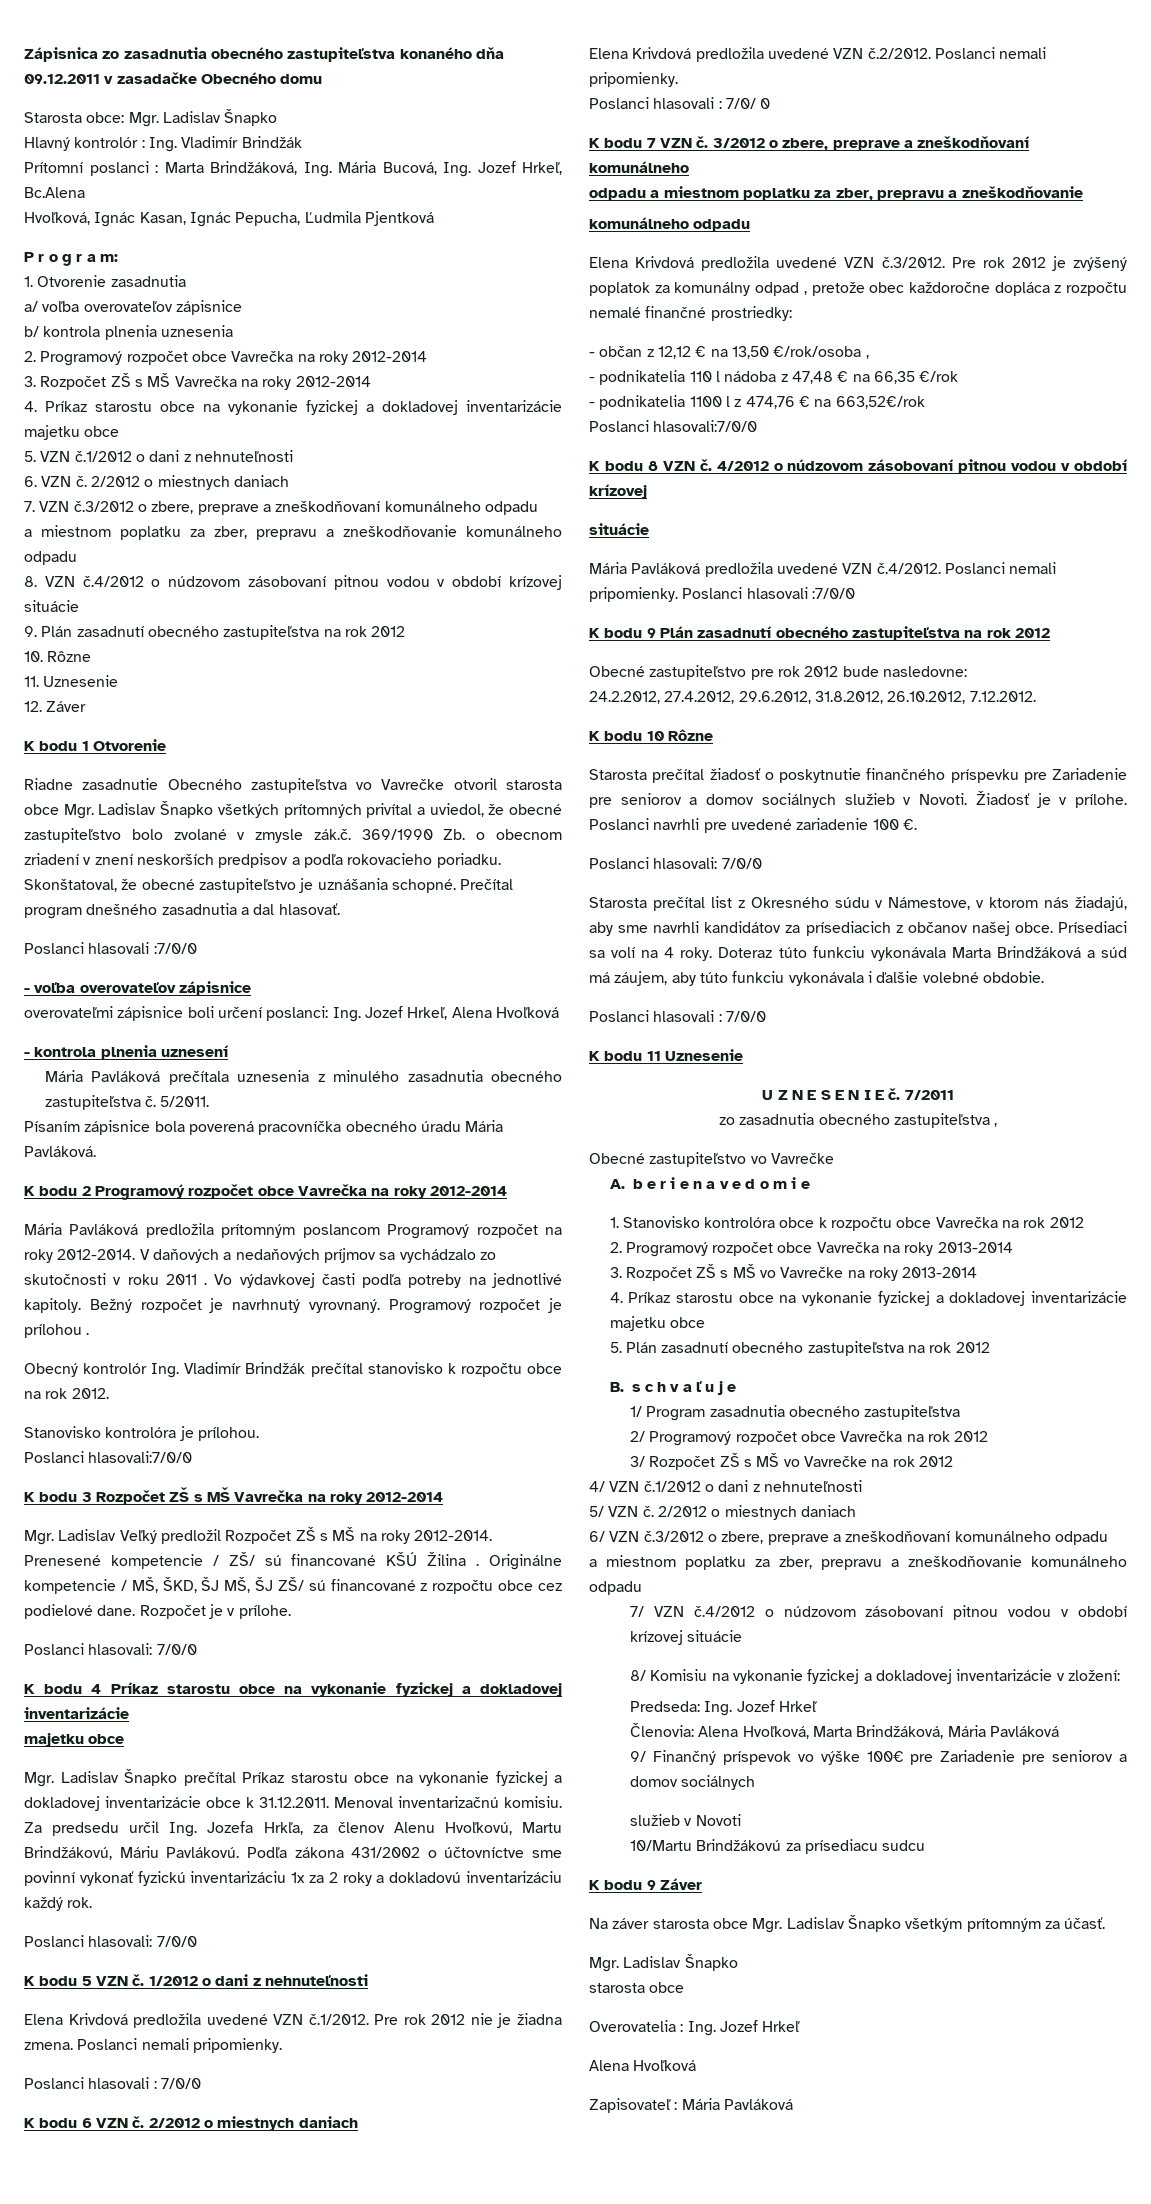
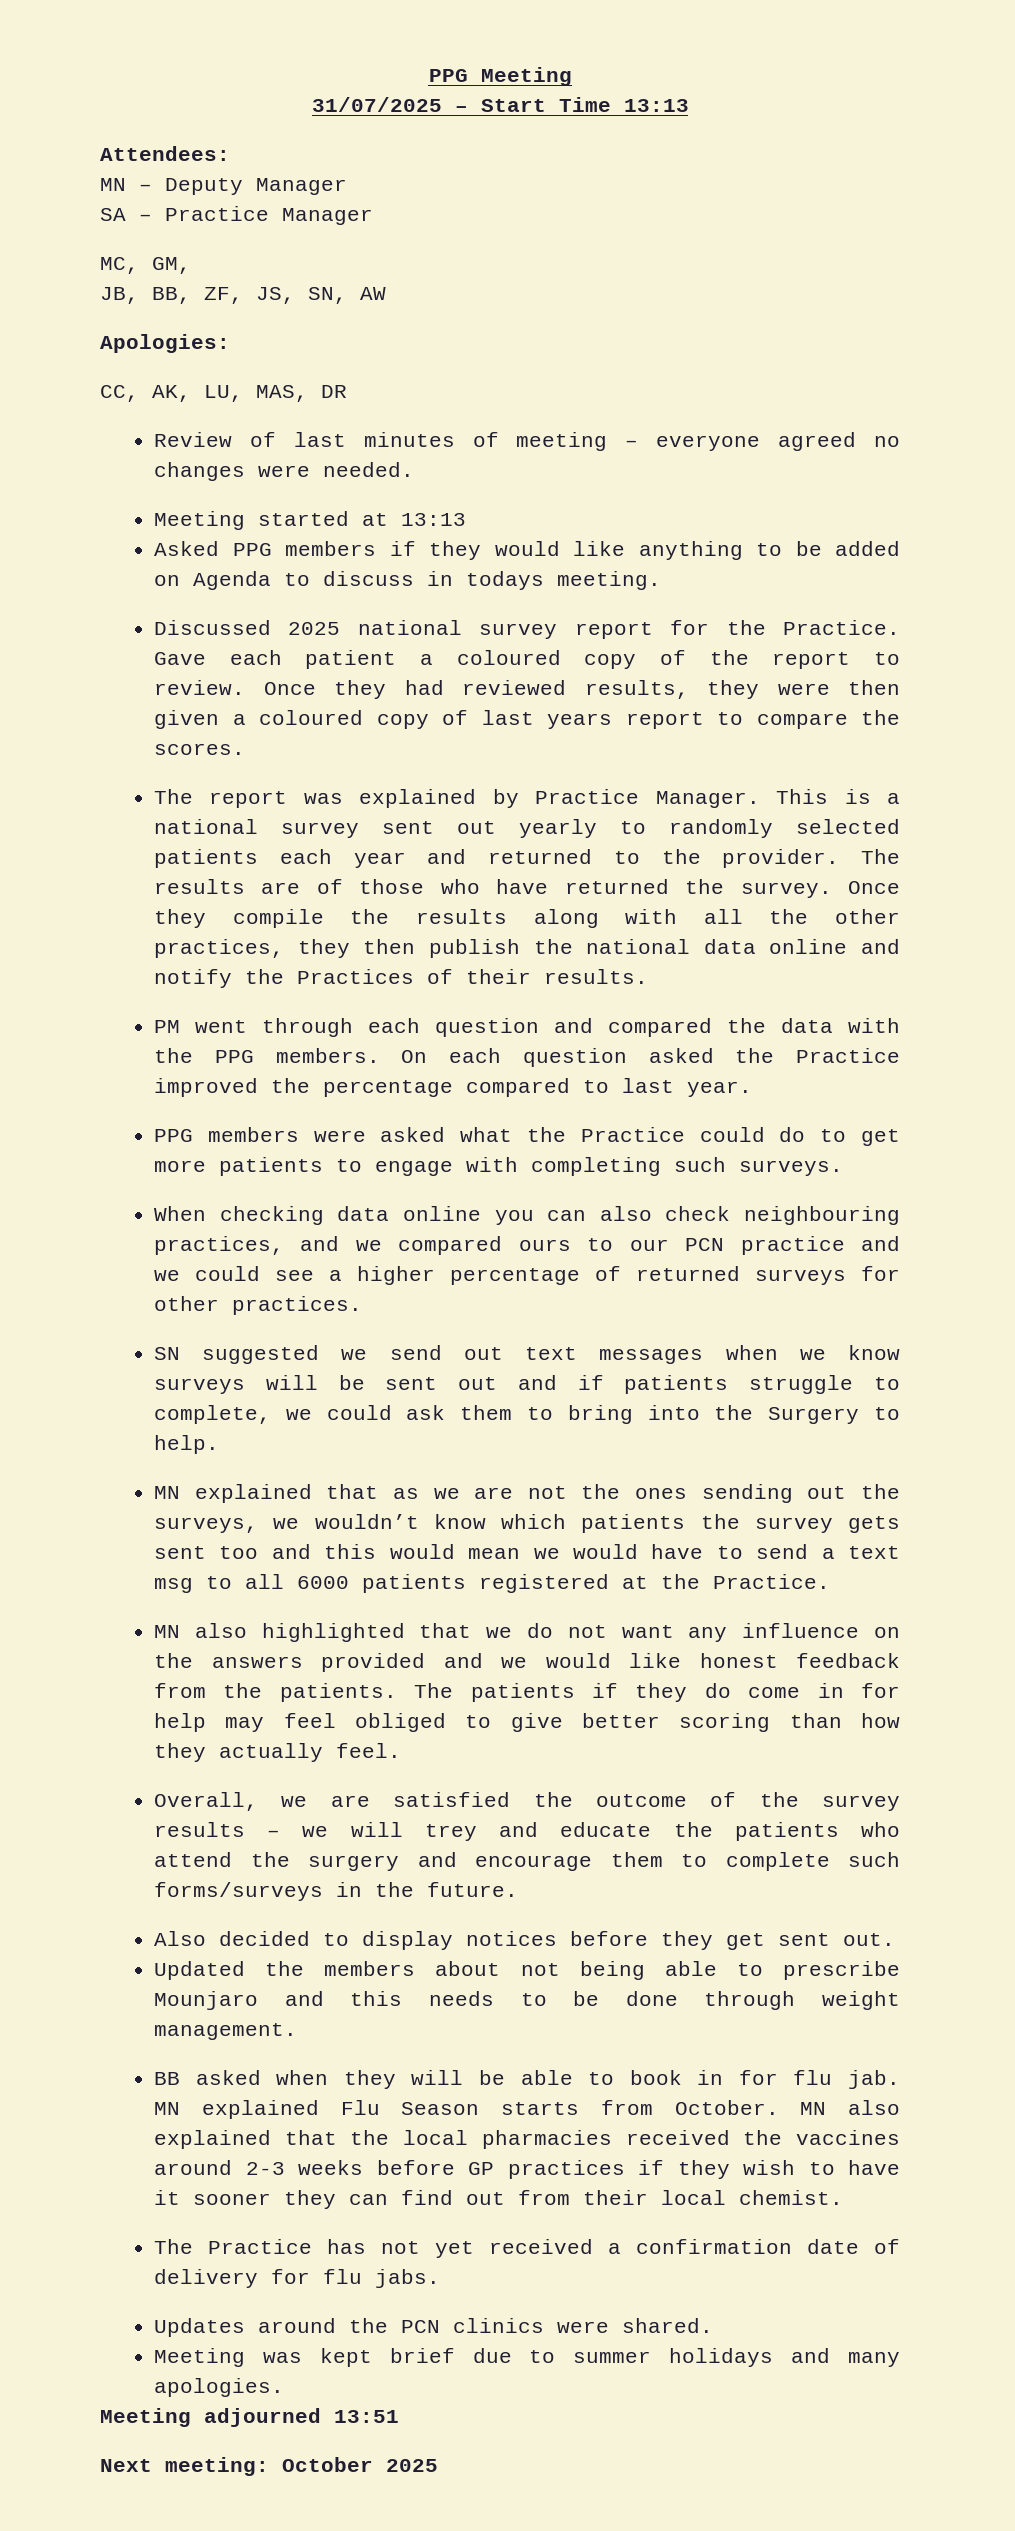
[24,47,504,62] [24,72,323,84] [24,109,278,127] [24,136,302,152] [24,161,562,177] [24,187,85,198] [24,211,434,227] [24,252,118,266] [24,275,186,287] [24,300,242,315] [24,325,233,340] [24,351,428,366] [24,373,371,390] [24,400,562,415] [24,425,120,440] [24,450,293,462] [24,475,289,490] [24,501,538,515] [24,525,562,540] [24,551,77,565] [24,575,562,590] [24,600,79,612] [24,625,406,640] [24,651,92,662] [24,675,119,687] [24,701,87,712] [24,739,166,751] [24,778,562,793] [24,801,562,819] [24,828,562,843] [24,853,501,868] [24,878,514,893] [24,903,340,919] [24,942,197,954] [24,981,251,996] [24,1006,559,1022] [24,1045,228,1060] [44,1070,563,1085] [44,1095,210,1110] [24,1120,504,1135] [24,1146,96,1157] [24,1184,507,1200] [24,1223,563,1239] [24,1248,496,1263] [24,1273,562,1288] [24,1298,562,1314] [24,1324,90,1338] [24,1362,562,1378] [24,1388,109,1399] [24,1426,259,1441] [24,1451,193,1463] [24,1487,444,1505] [24,1527,493,1545] [24,1552,563,1570] [24,1577,563,1594] [24,1604,291,1619] [24,1643,197,1655] [24,1682,562,1697] [24,1707,129,1719] [24,1733,125,1747] [24,1769,562,1787] [24,1796,562,1811] [24,1821,563,1837] [24,1846,562,1860] [24,1871,563,1886] [24,1897,93,1911] [24,1935,197,1947] [24,1974,368,1986] [24,2013,563,2028] [24,2038,282,2053] [24,2077,201,2089] [24,2116,358,2131] [589,47,1047,62] [589,72,678,87] [589,97,771,109] [589,136,1030,151] [589,161,689,173] [589,186,1083,201] [589,217,751,232] [589,256,1127,271] [589,282,1127,296] [589,306,792,321] [589,346,869,359] [589,370,959,385] [589,395,925,410] [589,420,758,432] [589,459,1127,474] [589,484,647,499] [589,523,649,535] [589,562,1057,577] [589,587,855,602] [589,626,1050,641] [589,665,967,680] [589,691,1036,704] [589,729,713,741] [589,768,1127,783] [589,791,1127,808] [589,818,917,833] [589,857,762,869] [589,896,1127,911] [589,921,1127,936] [589,946,1127,961] [589,971,1044,986] [589,1010,766,1022] [589,1049,743,1061] [762,1088,954,1100] [718,1113,998,1128] [589,1152,834,1167] [609,1177,810,1189] [609,1216,1084,1231] [609,1242,1013,1257] [609,1264,978,1281] [609,1291,1127,1306] [609,1316,705,1331] [609,1341,990,1356] [609,1381,737,1395] [630,1405,961,1421] [630,1431,989,1446] [630,1453,953,1470] [589,1480,862,1492] [589,1505,856,1520] [589,1531,1108,1545] [589,1555,1127,1570] [589,1581,642,1595] [630,1605,1127,1620] [630,1630,743,1645] [630,1669,1120,1684] [630,1700,817,1716] [630,1723,1059,1739] [630,1750,1127,1765] [630,1775,756,1790] [630,1814,741,1826] [630,1839,926,1854] [589,1878,702,1890] [589,1915,1106,1933] [589,1954,738,1972] [589,1982,685,1993] [589,2020,801,2036] [589,2060,697,2071] [589,2098,793,2113] Zápisnica zo zasadnutia obecného zastupiteľstva konaného dňa 09.12.2011 v zasadačke Obecného domu // Starosta obce: Mgr. Ladislav Šnapko // Hlavný kontrolór : Ing. Vladimír Brindžák // Prítomní poslanci : Marta Brindžáková, Ing. Mária Bucová, Ing. Jozef Hrkeľ, Bc.Alena // Hvoľková, Ignác Kasan, Ignác Pepucha, Ľudmila Pjentková // P r o g r a m: // 1. Otvorenie zasadnutia // a/ voľba overovateľov zápisnice // b/ kontrola plnenia uznesenia // 2. Programový rozpočet obce Vavrečka na roky 2012-2014 // 3. Rozpočet ZŠ s MŠ Vavrečka na roky 2012-2014 // 4. Príkaz starostu obce na vykonanie fyzickej a dokladovej inventarizácie majetku obce // 5. VZN č.1/2012 o dani z nehnuteľnosti // 6. VZN č. 2/2012 o miestnych daniach // 7. VZN č.3/2012 o zbere, preprave a zneškodňovaní komunálneho odpadu // a miestnom poplatku za zber, prepravu a zneškodňovanie komunálneho odpadu // 8. VZN č.4/2012 o núdzovom zásobovaní pitnou vodou v období krízovej situácie // 9. Plán zasadnutí obecného zastupiteľstva na rok 2012 // 10. Rôzne // 11. Uznesenie // 12. Záver // K bodu 1 Otvorenie // Riadne zasadnutie Obecného zastupiteľstva vo Vavrečke otvoril starosta obce Mgr. Ladislav Šnapko všetkých prítomných privítal a uviedol, že obecné zastupiteľstvo bolo zvolané v zmysle zák.č. 369/1990 Zb. o obecnom zriadení v znení neskorších predpisov a podľa rokovacieho poriadku. Skonštatoval, že obecné zastupiteľstvo je uznášania schopné. Prečítal program dnešného zasadnutia a dal hlasovať. // Poslanci hlasovali :7/0/0 // - voľba overovateľov zápisnice // overovateľmi zápisnice boli určení poslanci: Ing. Jozef Hrkeľ, Alena Hvoľková // - kontrola plnenia uznesení // Mária Pavláková prečítala uznesenia z minulého zasadnutia obecného zastupiteľstva č. 5/2011. // Písaním zápisnice bola poverená pracovníčka obecného úradu Mária Pavláková. // K bodu 2 Programový rozpočet obce Vavrečka na roky 2012-2014 // Mária Pavláková predložila prítomným poslancom Programový rozpočet na roky 2012-2014. V daňových a nedaňových príjmov sa vychádzalo zo skutočnosti v roku 2011 . Vo výdavkovej časti podľa potreby na jednotlivé kapitoly. Bežný rozpočet je navrhnutý vyrovnaný. Programový rozpočet je prílohou . // Obecný kontrolór Ing. Vladimír Brindžák prečítal stanovisko k rozpočtu obce na rok 2012. // Stanovisko kontrolóra je prílohou. // Poslanci hlasovali:7/0/0 // K bodu 3 Rozpočet ZŠ s MŠ Vavrečka na roky 2012-2014 // Mgr. Ladislav Veľký predložil Rozpočet ZŠ s MŠ na roky 2012-2014. Prenesené kompetencie / ZŠ/ sú financované KŠÚ Žilina . Originálne kompetencie / MŠ, ŠKD, ŠJ MŠ, ŠJ ZŠ/ sú financované z rozpočtu obce cez podielové dane. Rozpočet je v prílohe. // Poslanci hlasovali: 7/0/0 // K bodu 4 Príkaz starostu obce na vykonanie fyzickej a dokladovej inventarizácie // majetku obce // Mgr. Ladislav Šnapko prečítal Príkaz starostu obce na vykonanie fyzickej a dokladovej inventarizácie obce k 31.12.2011. Menoval inventarizačnú komisiu. Za predsedu určil Ing. Jozefa Hrkľa, za členov Alenu Hvoľkovú, Martu Brindžákovú, Máriu Pavlákovú. Podľa zákona 431/2002 o účtovníctve sme povinní vykonať fyzickú inventarizáciu 1x za 2 roky a dokladovú inventarizáciu každý rok. // Poslanci hlasovali: 7/0/0 // K bodu 5 VZN č. 1/2012 o dani z nehnuteľnosti // Elena Krivdová predložila uvedené VZN č.1/2012. Pre rok 2012 nie je žiadna zmena. Poslanci nemali pripomienky. // Poslanci hlasovali : 7/0/0 // K bodu 6 VZN č. 2/2012 o miestnych daniach // Elena Krivdová predložila uvedené VZN č.2/2012. Poslanci nemali pripomienky. // Poslanci hlasovali : 7/0/ 0 // K bodu 7 VZN č. 3/2012 o zbere, preprave a zneškodňovaní komunálneho // odpadu a miestnom poplatku za zber, prepravu a zneškodňovanie // komunálneho odpadu // Elena Krivdová predložila uvedené VZN č.3/2012. Pre rok 2012 je zvýšený poplatok za komunálny odpad , pretože obec každoročne dopláca z rozpočtu nemalé finančné prostriedky: // - občan z 12,12 € na 13,50 €/rok/osoba , // - podnikatelia 110 l nádoba z 47,48 € na 66,35 €/rok // - podnikatelia 1100 l z 474,76 € na 663,52€/rok // Poslanci hlasovali:7/0/0 // K bodu 8 VZN č. 4/2012 o núdzovom zásobovaní pitnou vodou v období krízovej // situácie // Mária Pavláková predložila uvedené VZN č.4/2012. Poslanci nemali pripomienky. Poslanci hlasovali :7/0/0 // K bodu 9 Plán zasadnutí obecného zastupiteľstva na rok 2012 // Obecné zastupiteľstvo pre rok 2012 bude nasledovne: // 24.2.2012, 27.4.2012, 29.6.2012, 31.8.2012, 26.10.2012, 7.12.2012. // K bodu 10 Rôzne // Starosta prečítal žiadosť o poskytnutie finančného príspevku pre Zariadenie pre seniorov a domov sociálnych služieb v Novoti. Žiadosť je v prílohe. Poslanci navrhli pre uvedené zariadenie 100 €. // Poslanci hlasovali: 7/0/0 // Starosta prečítal list z Okresného súdu v Námestove, v ktorom nás žiadajú, aby sme navrhli kandidátov za prísediacich z občanov našej obce. Prísediaci sa volí na 4 roky. Doteraz túto funkciu vykonávala Marta Brindžáková a súd má záujem, aby túto funkciu vykonávala i ďalšie volebné obdobie. // Poslanci hlasovali : 7/0/0 // K bodu 11 Uznesenie // U Z N E S E N I E č. 7/2011 // zo zasadnutia obecného zastupiteľstva , // Obecné zastupiteľstvo vo Vavrečke // A. b e r i e n a v e d o m i e // 1. Stanovisko kontrolóra obce k rozpočtu obce Vavrečka na rok 2012 // 2. Programový rozpočet obce Vavrečka na roky 2013-2014 // 3. Rozpočet ZŠ s MŠ vo Vavrečke na roky 2013-2014 // 4. Príkaz starostu obce na vykonanie fyzickej a dokladovej inventarizácie majetku obce // 5. Plán zasadnutí obecného zastupiteľstva na rok 2012 // B. s c h v a ľ u j e // 1/ Program zasadnutia obecného zastupiteľstva // 2/ Programový rozpočet obce Vavrečka na rok 2012 // 3/ Rozpočet ZŠ s MŠ vo Vavrečke na rok 2012 // 4/ VZN č.1/2012 o dani z nehnuteľnosti // 5/ VZN č. 2/2012 o miestnych daniach // 6/ VZN č.3/2012 o zbere, preprave a zneškodňovaní komunálneho odpadu // a miestnom poplatku za zber, prepravu a zneškodňovanie komunálneho odpadu // 7/ VZN č.4/2012 o núdzovom zásobovaní pitnou vodou v období krízovej situácie // 8/ Komisiu na vykonanie fyzickej a dokladovej inventarizácie v zložení: // Predseda: Ing. Jozef Hrkeľ // Členovia: Alena Hvoľková, Marta Brindžáková, Mária Pavláková // 9/ Finančný príspevok vo výške 100€ pre Zariadenie pre seniorov a domov sociálnych // služieb v Novoti // 10/Martu Brindžákovú za prísediacu sudcu // K bodu 9 Záver // Na záver starosta obce Mgr. Ladislav Šnapko všetkým prítomným za účasť. // Mgr. Ladislav Šnapko // starosta obce // Overovatelia : Ing. Jozef Hrkeľ // Alena Hvoľková // Zapisovateľ : Mária Pavláková -> [428,67,572,86] [311,97,689,112] [100,146,230,161] [100,178,347,195] [100,206,373,225] [100,257,191,274] [100,287,386,304] [100,334,230,353] [100,385,347,402] [154,432,901,451] [154,462,415,481] [154,511,467,530] [154,541,900,560] [154,571,662,590] [154,620,901,639] [154,650,900,669] [154,680,901,699] [154,710,900,729] [154,743,246,755] [154,789,900,808] [154,819,900,838] [154,849,901,868] [154,879,900,898] [154,909,901,928] [154,939,901,958] [154,969,649,988] [154,1018,900,1037] [154,1048,901,1067] [154,1078,753,1097] [154,1127,900,1146] [154,1157,844,1176] [154,1206,900,1225] [154,1236,900,1255] [154,1266,900,1285] [154,1296,363,1315] [154,1345,901,1364] [154,1375,900,1394] [154,1405,900,1424] [154,1435,220,1454] [154,1484,901,1503] [154,1514,901,1533] [154,1544,901,1559] [154,1574,831,1593] [154,1623,900,1642] [154,1653,900,1672] [154,1683,900,1702] [154,1713,901,1732] [154,1743,402,1762] [154,1792,901,1811] [154,1822,901,1841] [154,1852,901,1871] [154,1882,519,1901] [154,1931,896,1950] [154,1961,901,1980] [154,1991,900,2010] [154,2023,298,2040] [154,2070,900,2089] [154,2100,901,2119] [154,2130,900,2149] [154,2160,900,2179] [154,2190,844,2209] [154,2239,900,2258] [154,2269,441,2288] [154,2318,714,2337] [154,2348,901,2367] [154,2378,285,2397] [100,2408,399,2427] [100,2457,438,2476] PPG Meeting // 31/07/2025 – Start Time 13:13 // Attendees: // MN – Deputy Manager // SA – Practice Manager // MC, GM, // JB, BB, ZF, JS, SN, AW // Apologies: // CC, AK, LU, MAS, DR // Review of last minutes of meeting – everyone agreed no changes were needed. // Meeting started at 13:13 // Asked PPG members if they would like anything to be added on Agenda to discuss in todays meeting. // Discussed 2025 national survey report for the Practice. Gave each patient a coloured copy of the report to review. Once they had reviewed results, they were then given a coloured copy of last years report to compare the scores. // The report was explained by Practice Manager. This is a national survey sent out yearly to randomly selected patients each year and returned to the provider. The results are of those who have returned the survey. Once they compile the results along with all the other practices, they then publish the national data online and notify the Practices of their results. // PM went through each question and compared the data with the PPG members. On each question asked the Practice improved the percentage compared to last year. // PPG members were asked what the Practice could do to get more patients to engage with completing such surveys. // When checking data online you can also check neighbouring practices, and we compared ours to our PCN practice and we could see a higher percentage of returned surveys for other practices. // SN suggested we send out text messages when we know surveys will be sent out and if patients struggle to complete, we could ask them to bring into the Surgery to help. // MN explained that as we are not the ones sending out the surveys, we wouldn’t know which patients the survey gets sent too and this would mean we would have to send a text msg to all 6000 patients registered at the Practice. // MN also highlighted that we do not want any influence on the answers provided and we would like honest feedback from the patients. The patients if they do come in for help may feel obliged to give better scoring than how they actually feel. // Overall, we are satisfied the outcome of the survey results – we will trey and educate the patients who attend the surgery and encourage them to complete such forms/surveys in the future. // Also decided to display notices before they get sent out. // Updated the members about not being able to prescribe Mounjaro and this needs to be done through weight management. // BB asked when they will be able to book in for flu jab. MN explained Flu Season starts from October. MN also explained that the local pharmacies received the vaccines around 2-3 weeks before GP practices if they wish to have it sooner they can find out from their local chemist. // The Practice has not yet received a confirmation date of delivery for flu jabs. // Updates around the PCN clinics were shared. // Meeting was kept brief due to summer holidays and many apologies. // Meeting adjourned 13:51 // Next meeting: October 2025

